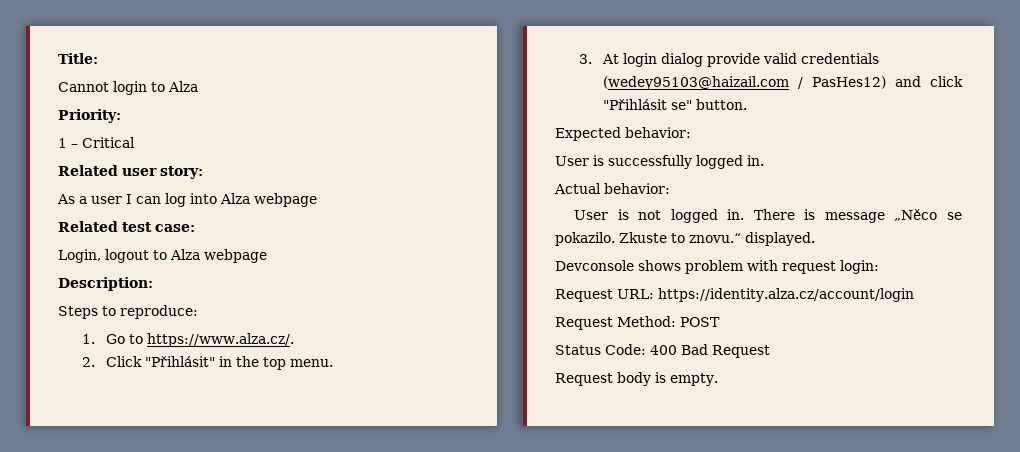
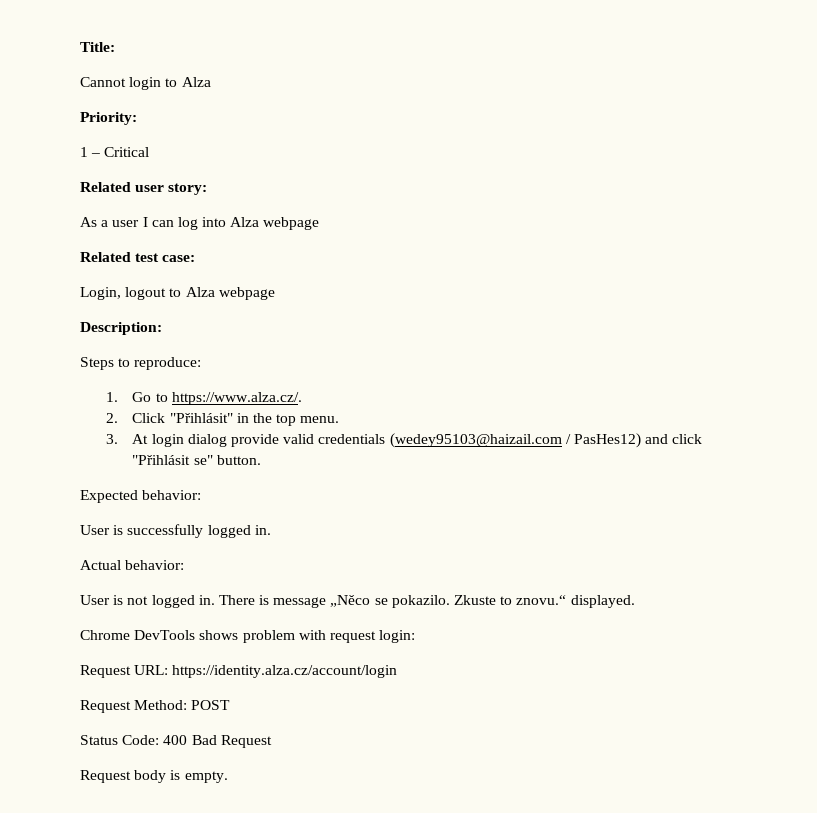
[555,260,634,271] Devconsole -> [80,630,196,640] Chrome DevTools

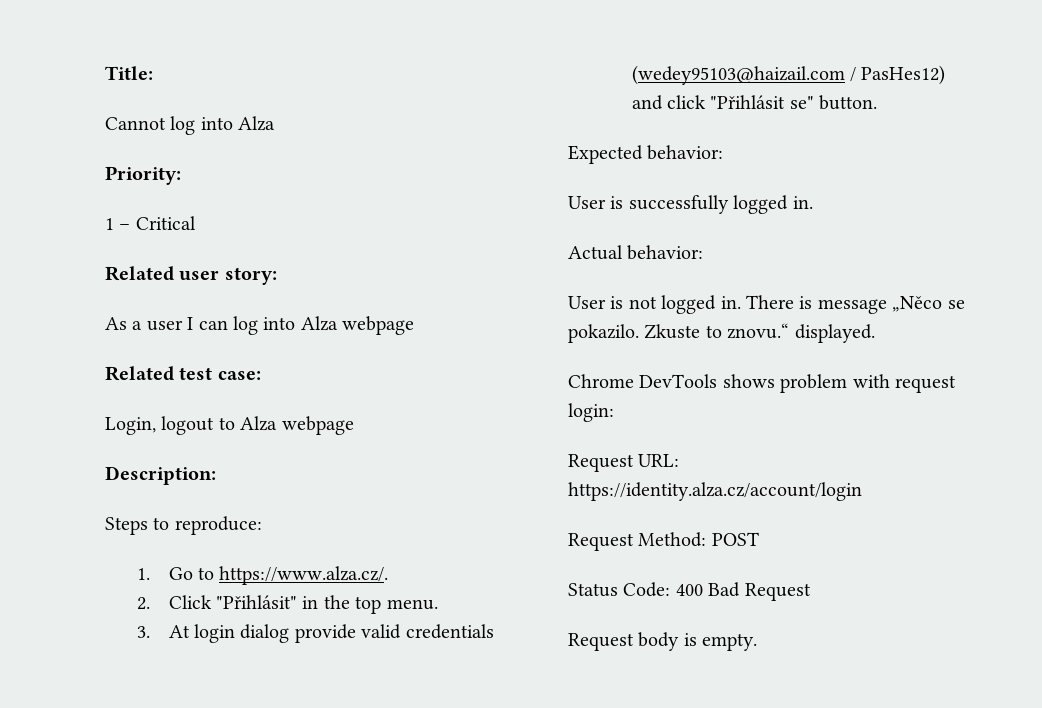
[129,77,178,90] login to -> [170,116,233,135] log into

